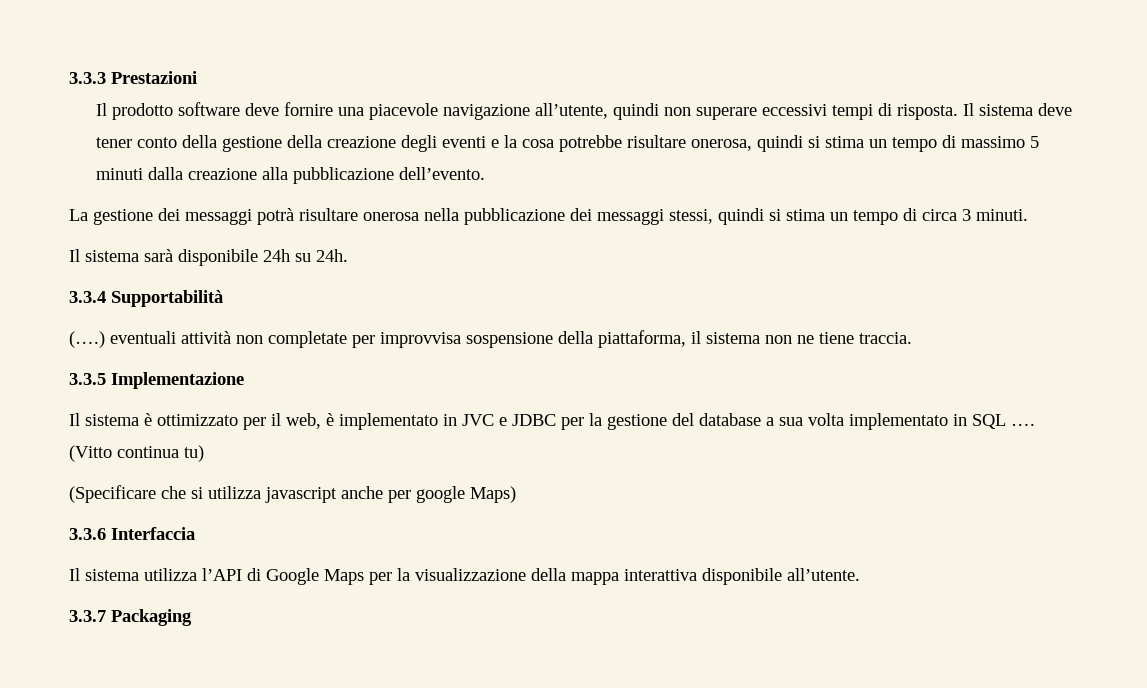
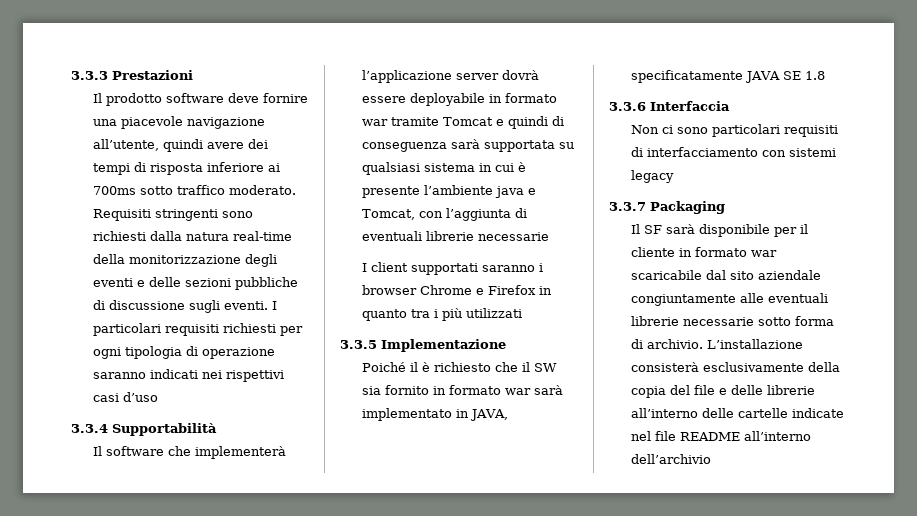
[663,103,1072,120] [95,135,1039,152] [95,167,485,184] [69,208,1028,225] [69,249,348,266] [69,290,223,307] [69,330,912,348] [69,372,244,389] [69,413,1035,430] [69,445,204,462] [69,485,516,503] [69,527,195,540] [69,568,860,585] [69,609,192,626] non superare eccessivi tempi di risposta. Il sistema deve tener conto della gestione della creazione degli eventi e la cosa potrebbe risultare onerosa, quindi si stima un tempo di massimo 5 minuti dalla creazione alla pubblicazione dell’evento. // La gestione dei messaggi potrà risultare onerosa nella pubblicazione dei messaggi stessi, quindi si stima un tempo di circa 3 minuti. // Il sistema sarà disponibile 24h su 24h. // 3.3.4 Supportabilità // (….) eventuali attività non completate per improvvisa sospensione della piattaforma, il sistema non ne tiene traccia. // 3.3.5 Implementazione // Il sistema è ottimizzato per il web, è implementato in JVC e JDBC per la gestione del database a sua volta implementato in SQL …. (Vitto continua tu) // (Specificare che si utilizza javascript anche per google Maps) // 3.3.6 Interfaccia // Il sistema utilizza l’API di Google Maps per la visualizzazione della mappa interattiva disponibile all’utente. // 3.3.7 Packaging -> [206,139,268,149] [92,162,280,175] [92,185,296,195] [92,209,253,221] [92,231,292,241] [92,254,277,267] [92,277,298,290] [92,300,277,313] [92,323,303,336] [92,346,275,359] [92,369,284,382] [92,392,158,402] [71,423,217,436] [92,446,286,459] [361,70,539,83] [361,93,557,106] [361,116,564,129] [361,139,574,152] [361,162,526,175] [361,185,536,198] [361,208,527,221] [361,231,549,241] [361,262,543,275] [361,285,552,295] [361,308,522,321] [340,339,506,352] [361,362,557,372] [361,385,563,395] [361,408,508,421] [630,70,825,83] [609,101,730,111] [630,124,838,137] [630,147,836,157] [630,170,674,183] [609,201,725,214] [630,224,808,237] [630,247,777,257] [630,270,821,280] [630,293,828,306] [630,316,834,326] [630,339,803,349] [630,362,840,372] [630,385,815,398] [630,408,844,418] [630,431,811,441] [630,454,711,464] avere dei tempi di risposta inferiore ai 700ms sotto traffico moderato. Requisiti stringenti sono richiesti dalla natura real-time della monitorizzazione degli eventi e delle sezioni pubbliche di discussione sugli eventi. I particolari requisiti richiesti per ogni tipologia di operazione saranno indicati nei rispettivi casi d’uso // 3.3.4 Supportabilità // Il software che implementerà l’applicazione server dovrà essere deployabile in formato war tramite Tomcat e quindi di conseguenza sarà supportata su qualsiasi sistema in cui è presente l’ambiente java e Tomcat, con l’aggiunta di eventuali librerie necessarie // I client supportati saranno i browser Chrome e Firefox in quanto tra i più utilizzati // 3.3.5 Implementazione // Poiché il è richiesto che il SW sia fornito in formato war sarà implementato in JAVA, specificatamente JAVA SE 1.8 // 3.3.6 Interfaccia // Non ci sono particolari requisiti di interfacciamento con sistemi legacy // 3.3.7 Packaging // Il SF sarà disponibile per il cliente in formato war scaricabile dal sito aziendale congiuntamente alle eventuali librerie necessarie sotto forma di archivio. L’installazione consisterà esclusivamente della copia del file e delle librerie all’interno delle cartelle indicate nel file README all’interno dell’archivio

